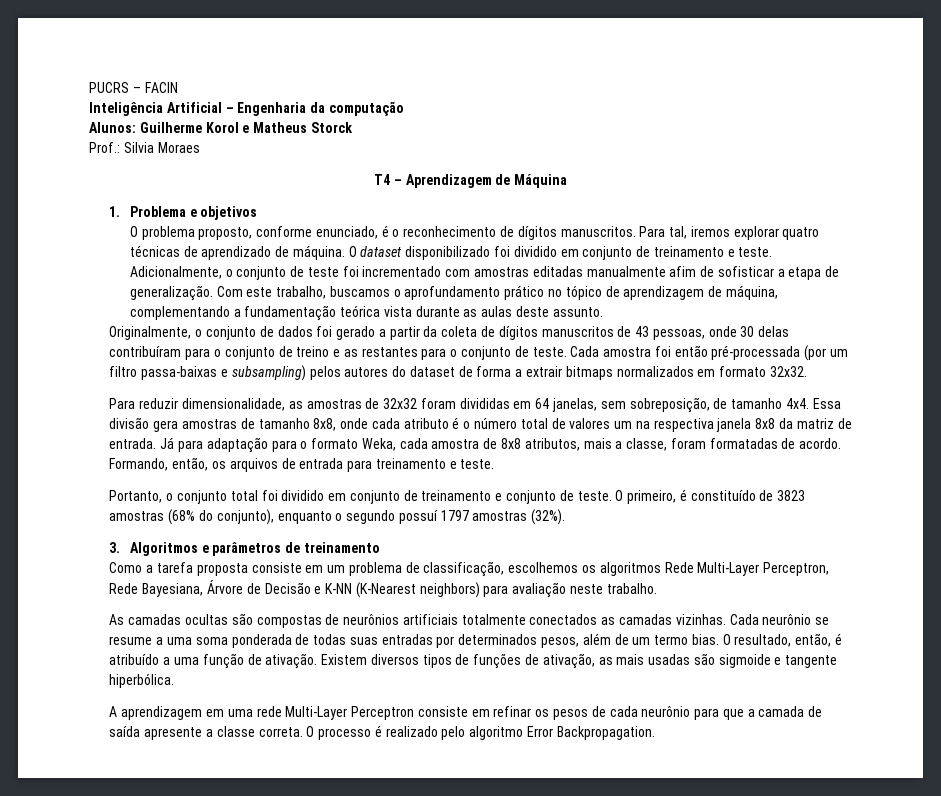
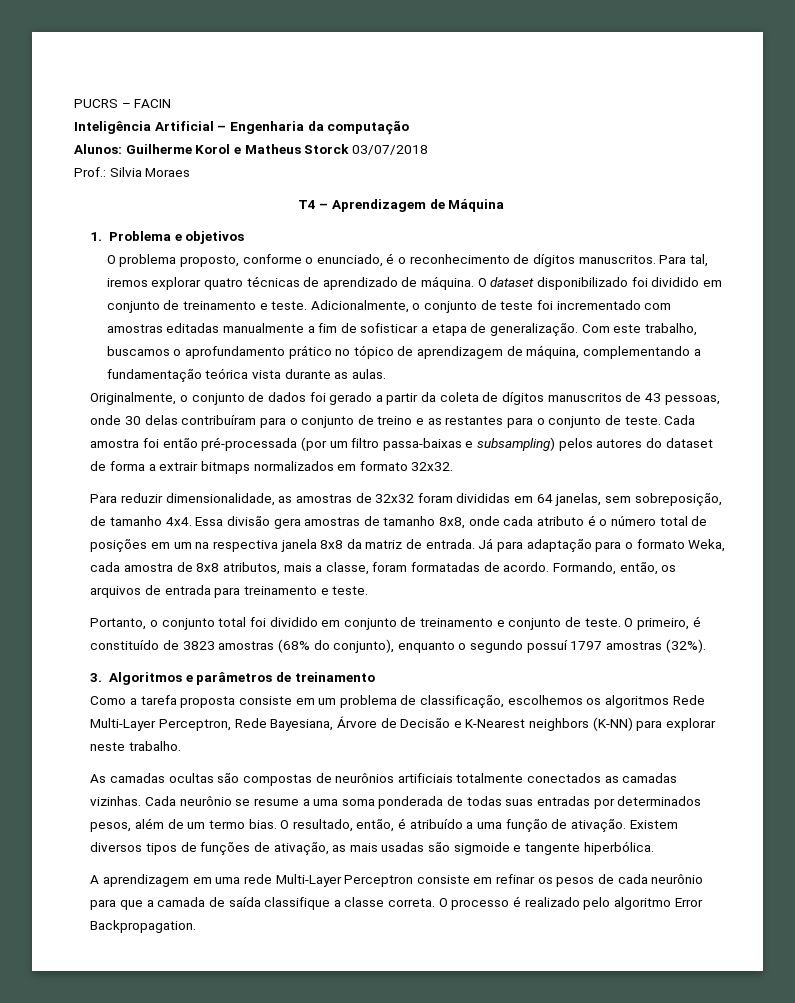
(353, 127) none -> [351,145,428,155] 03/07/2018
(313, 231) none -> [305,257,314,264] o
[669,266,697,277] afim -> [307,323,338,333] a fim
[481,306,603,317] aulas deste assunto. -> [351,369,386,379] aulas.
[569,418,611,429] valores -> [90,539,170,552] posições em
[325,582,567,598] K-NN (K-Nearest neighbors) para avaliação -> [465,717,717,731] K-Nearest neighbors (K-NN) para explorar
[144,727,203,740] apresente -> [264,897,331,910] classifique

